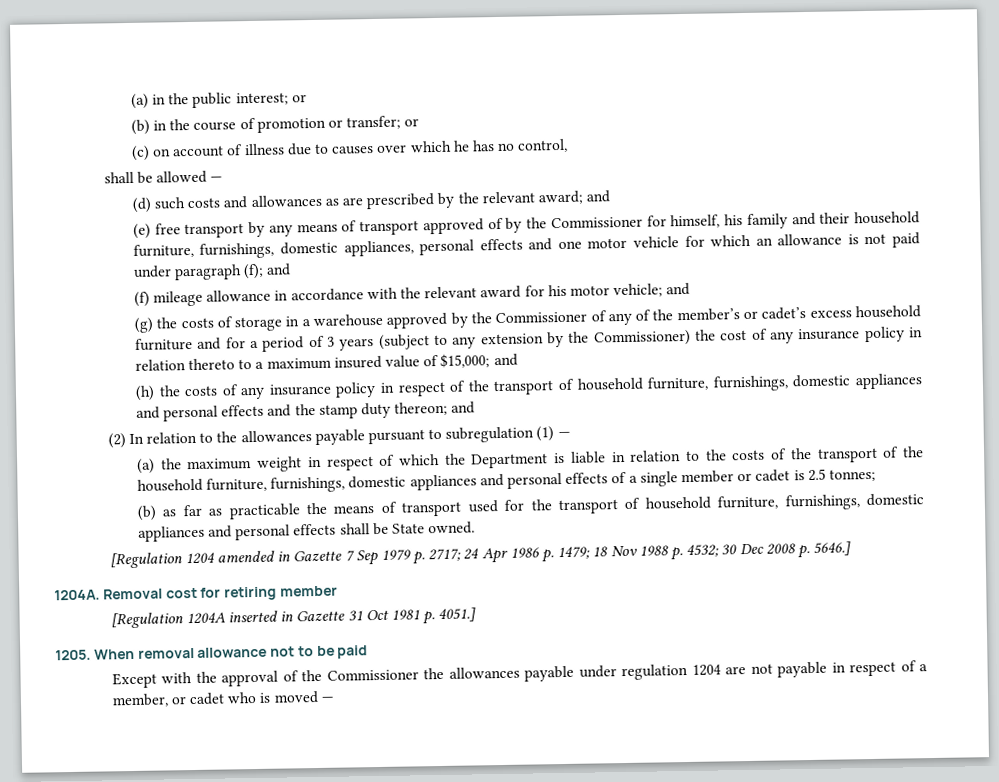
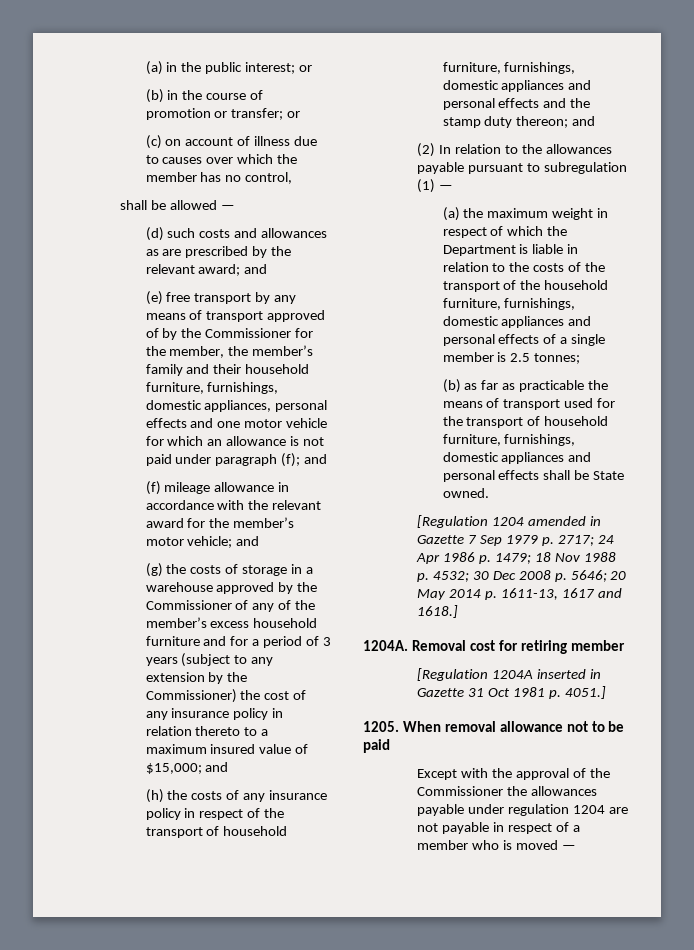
[452,140,470,152] he -> [277,154,298,164] [145,172,197,182] the member
[670,214,744,229] himself, his -> [145,345,314,358] the member, the member’s
[547,284,567,297] his -> [209,517,295,528] the member’s
[743,307,807,320] or cadet’s -> (207, 622) none
[737,469,791,482] or cadet -> (494, 357) none
[813,541,852,556] 5646.] -> [570,570,627,582] [417,588,622,600] [417,605,459,618] 5646; 20 May 2014 p. 1611-13, 1617 and 1618.]
[111,692,225,708] member, or cadet -> [417,840,469,850] member

